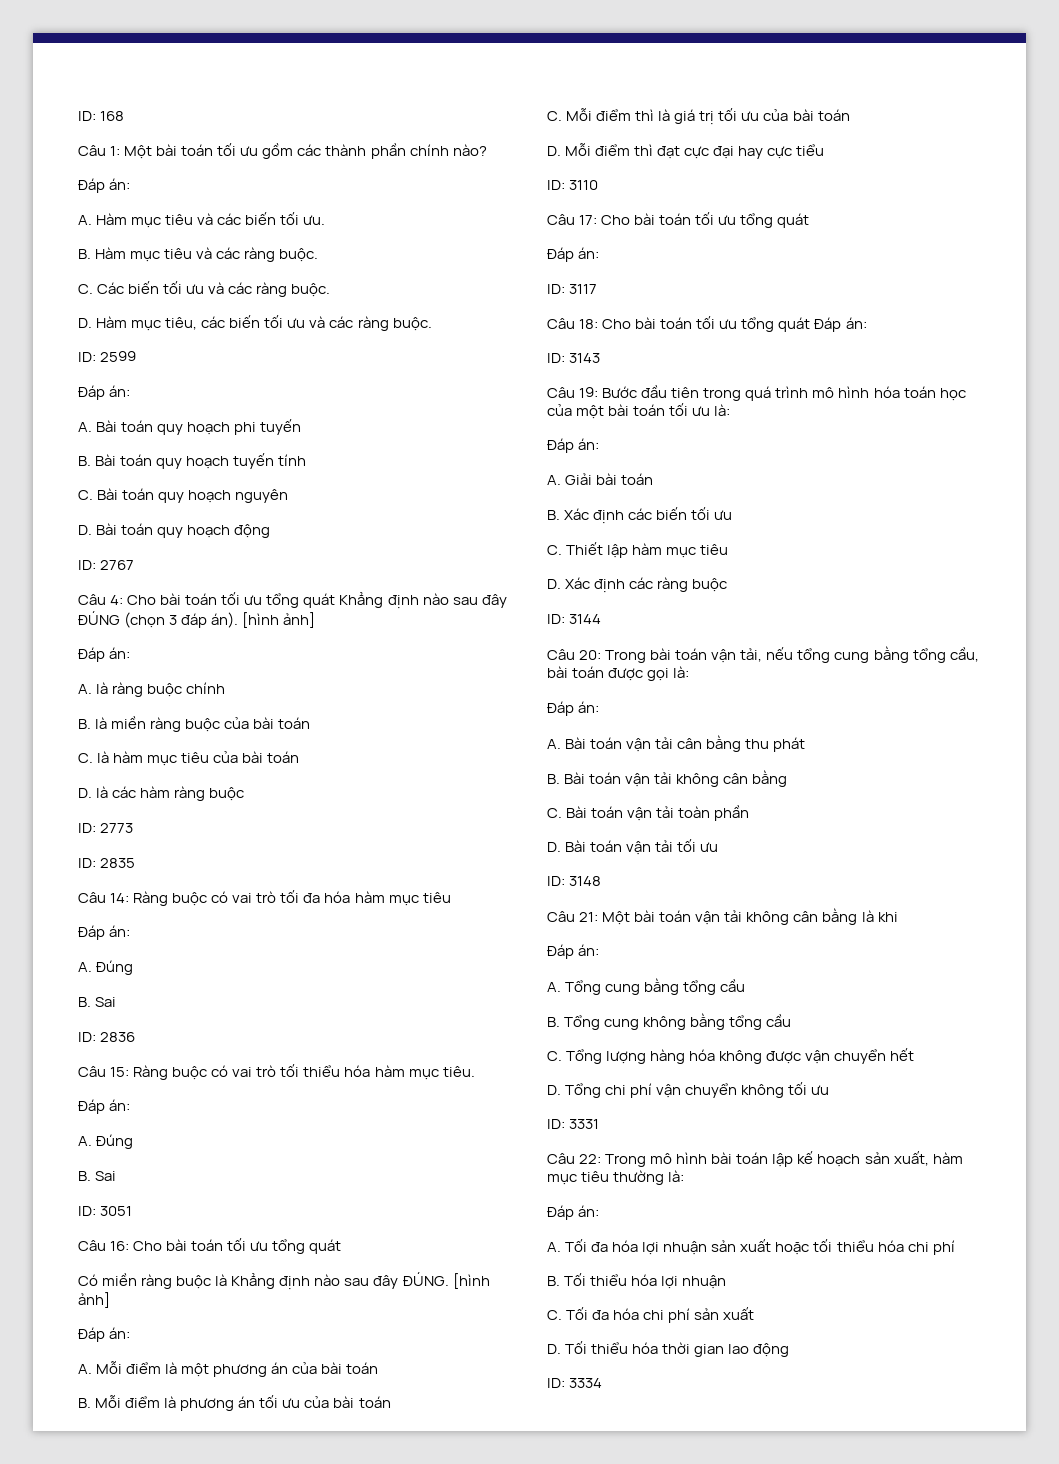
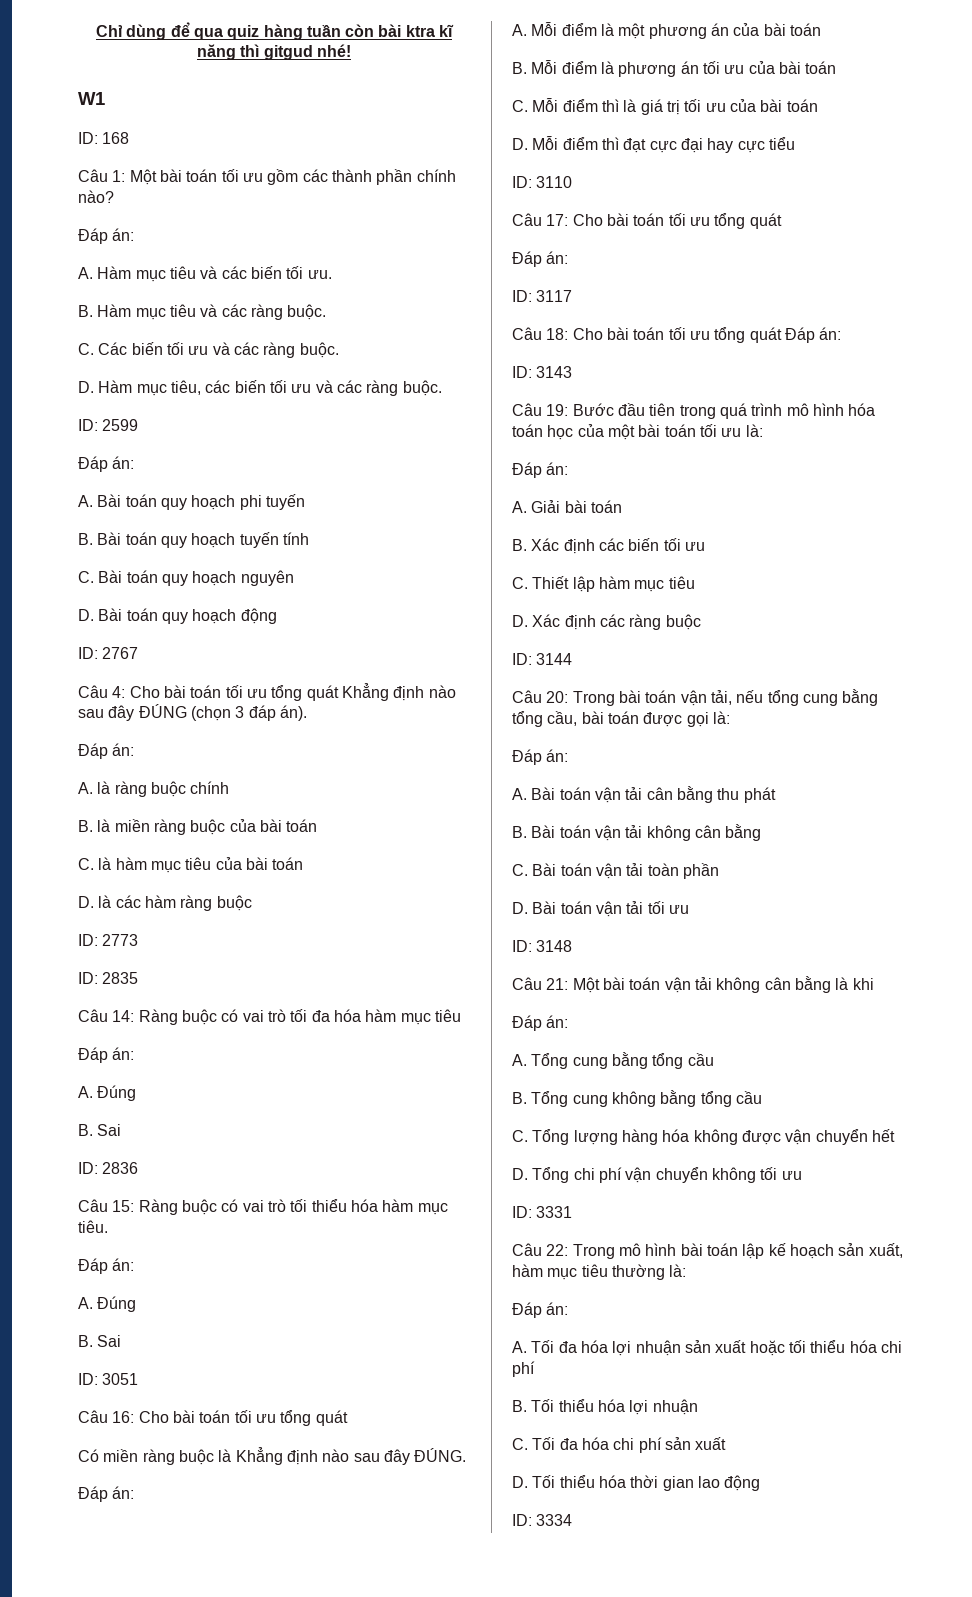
(78, 116) none -> [95,22,455,40] [197,44,351,60] [78,92,105,105] Chỉ dùng để qua quiz hàng tuần còn bài ktra kĩ năng thì gitgud nhé! // W1 //
[242,612,316,628] [hình ảnh] -> (307, 713) none
[452,1273,490,1289] [78,1292,110,1308] [hình ảnh] -> (467, 1455) none

